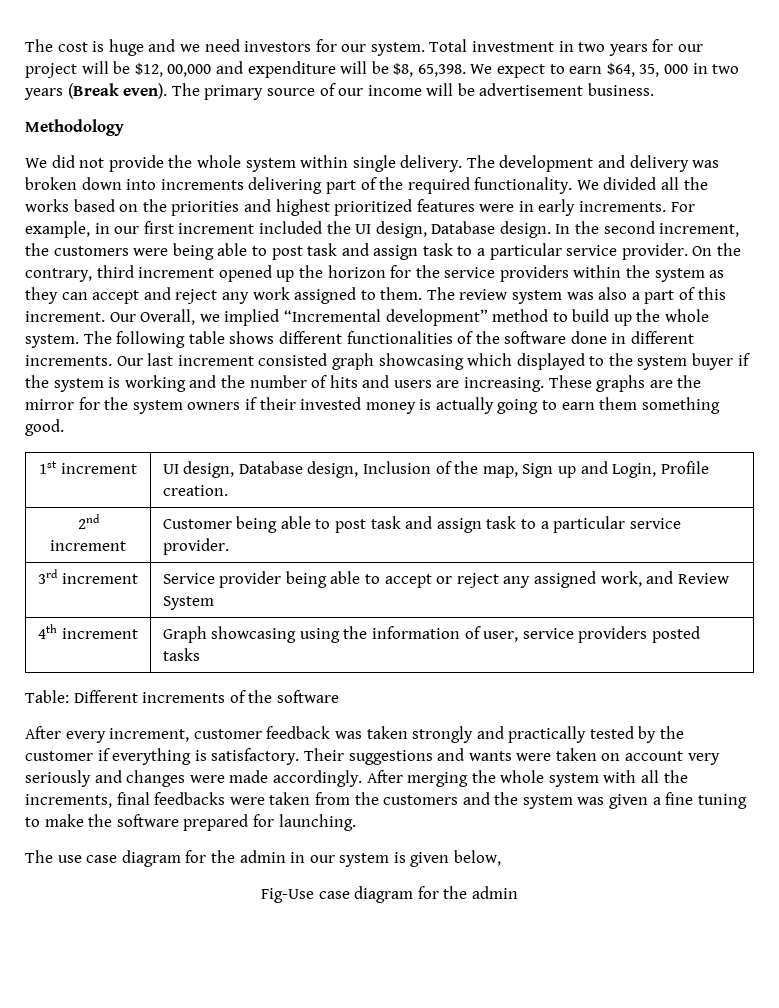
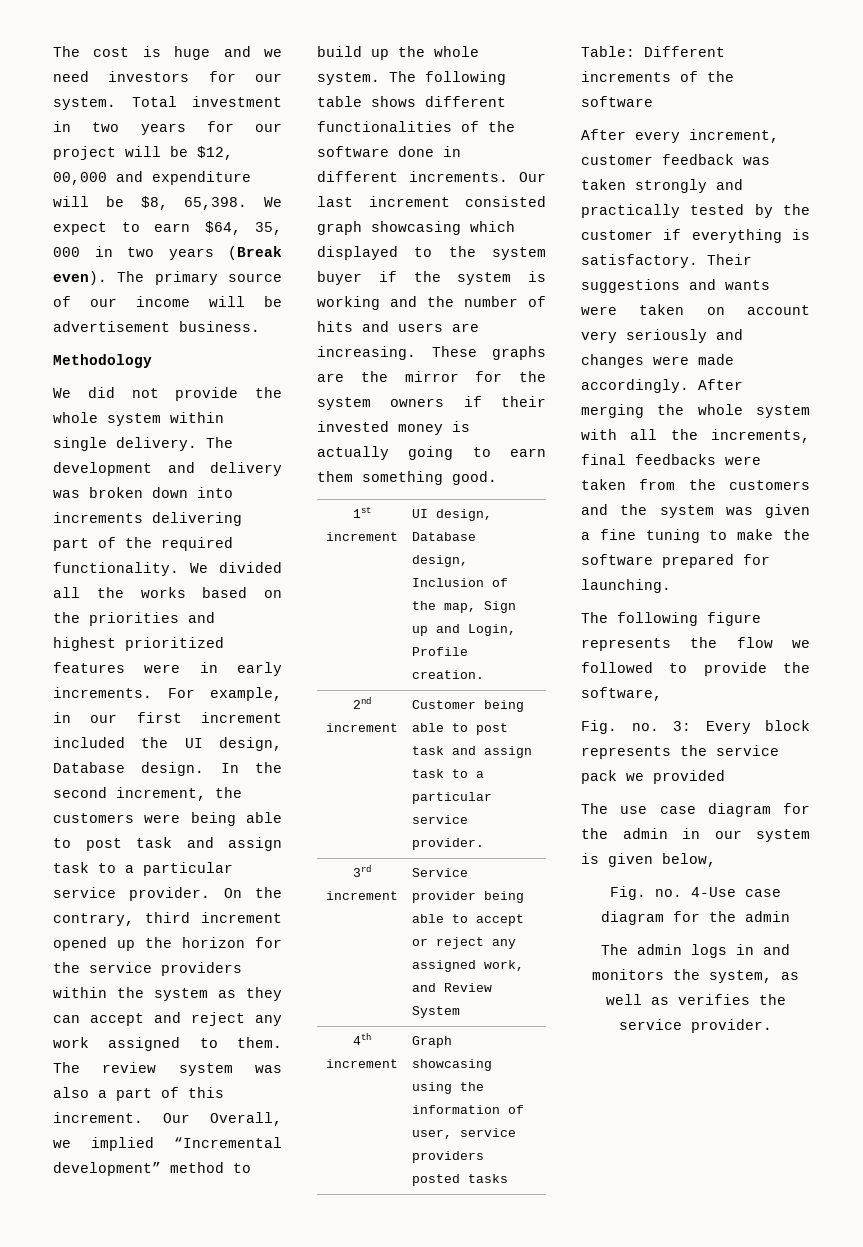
(356, 822) none -> [581,612,761,626] [581,637,810,651] [581,662,810,676] [581,687,662,701] [581,720,810,734] [581,745,779,759] [581,770,725,784] // The following figure represents the flow we followed to provide the software, // Fig. no. 3: Every block represents the service pack we provided
[261,886,518,903] Fig-Use case diagram for the admin -> [610,886,781,900] [601,911,790,925] [601,944,790,958] [592,969,799,983] [605,994,786,1005] [619,1019,772,1033] Fig. no. 4-Use case diagram for the admin // The admin logs in and monitors the system, as well as verifies the service provider.

